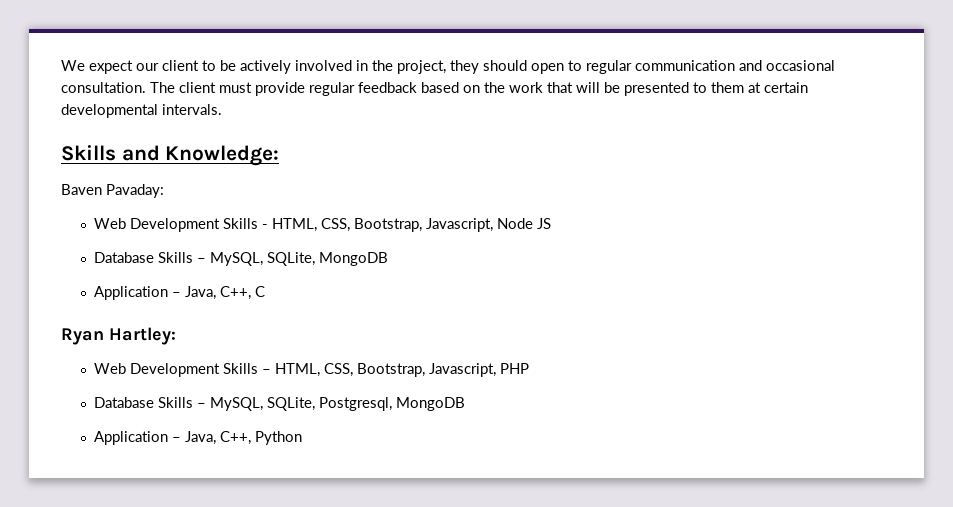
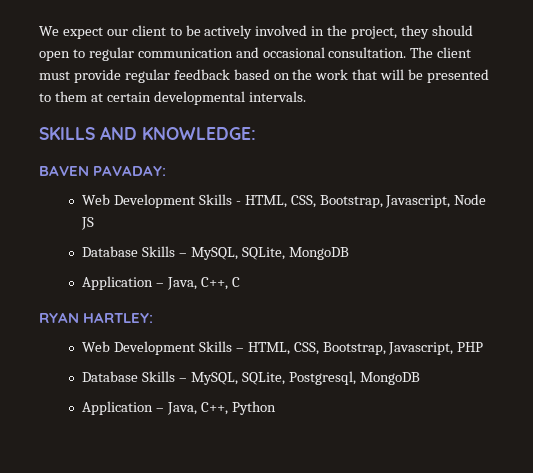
[61,145,280,166] [61,184,164,198] Skills and Knowledge: // Baven Pavaday: -> [39,126,256,140] [39,165,167,176] SKILLS AND KNOWLEDGE: // BAVEN PAVADAY:
[61,327,176,345] Ryan Hartley: -> [39,312,154,323] RYAN HARTLEY:

